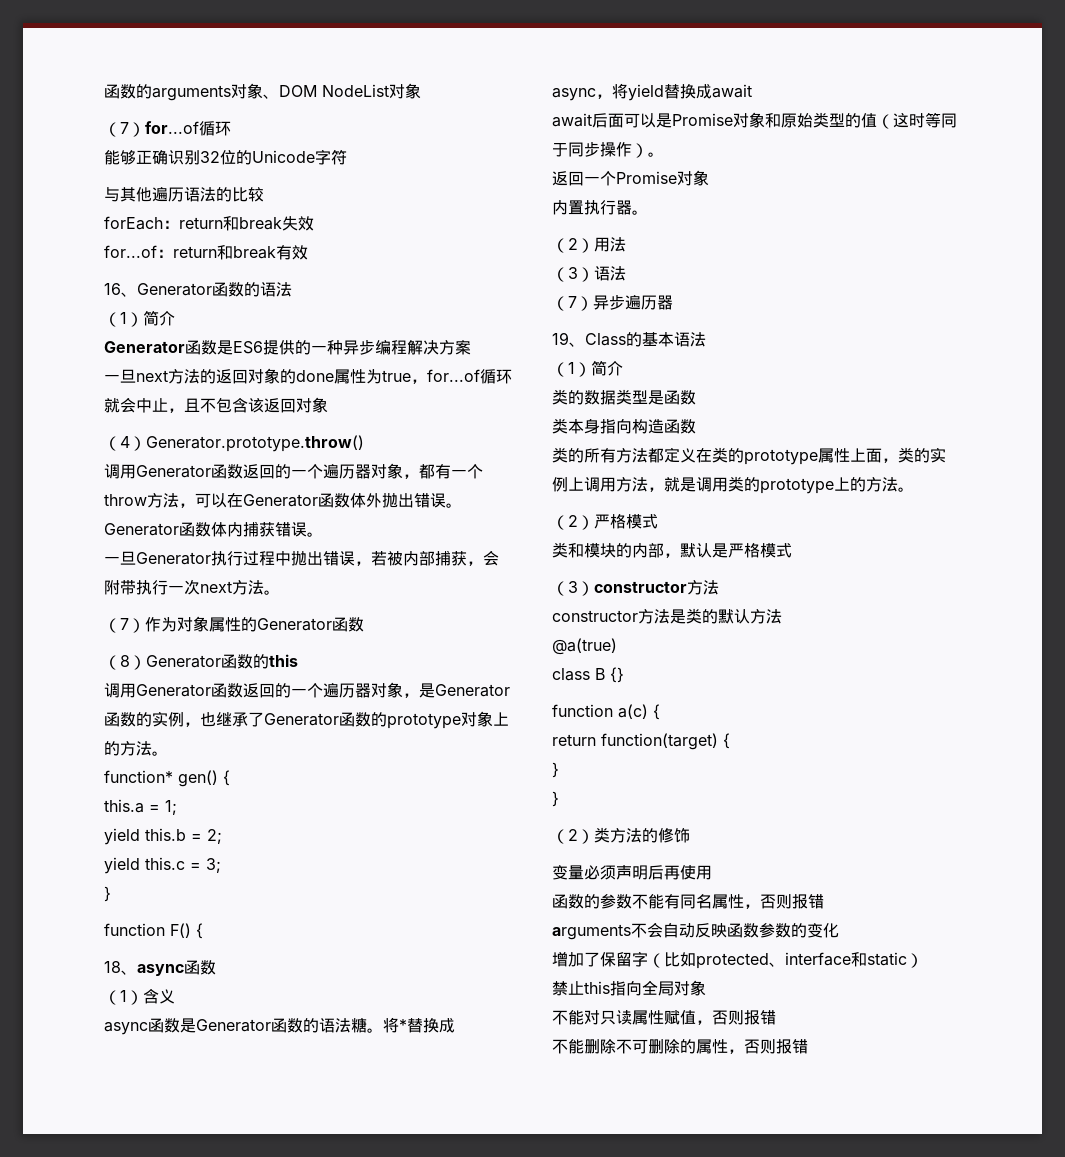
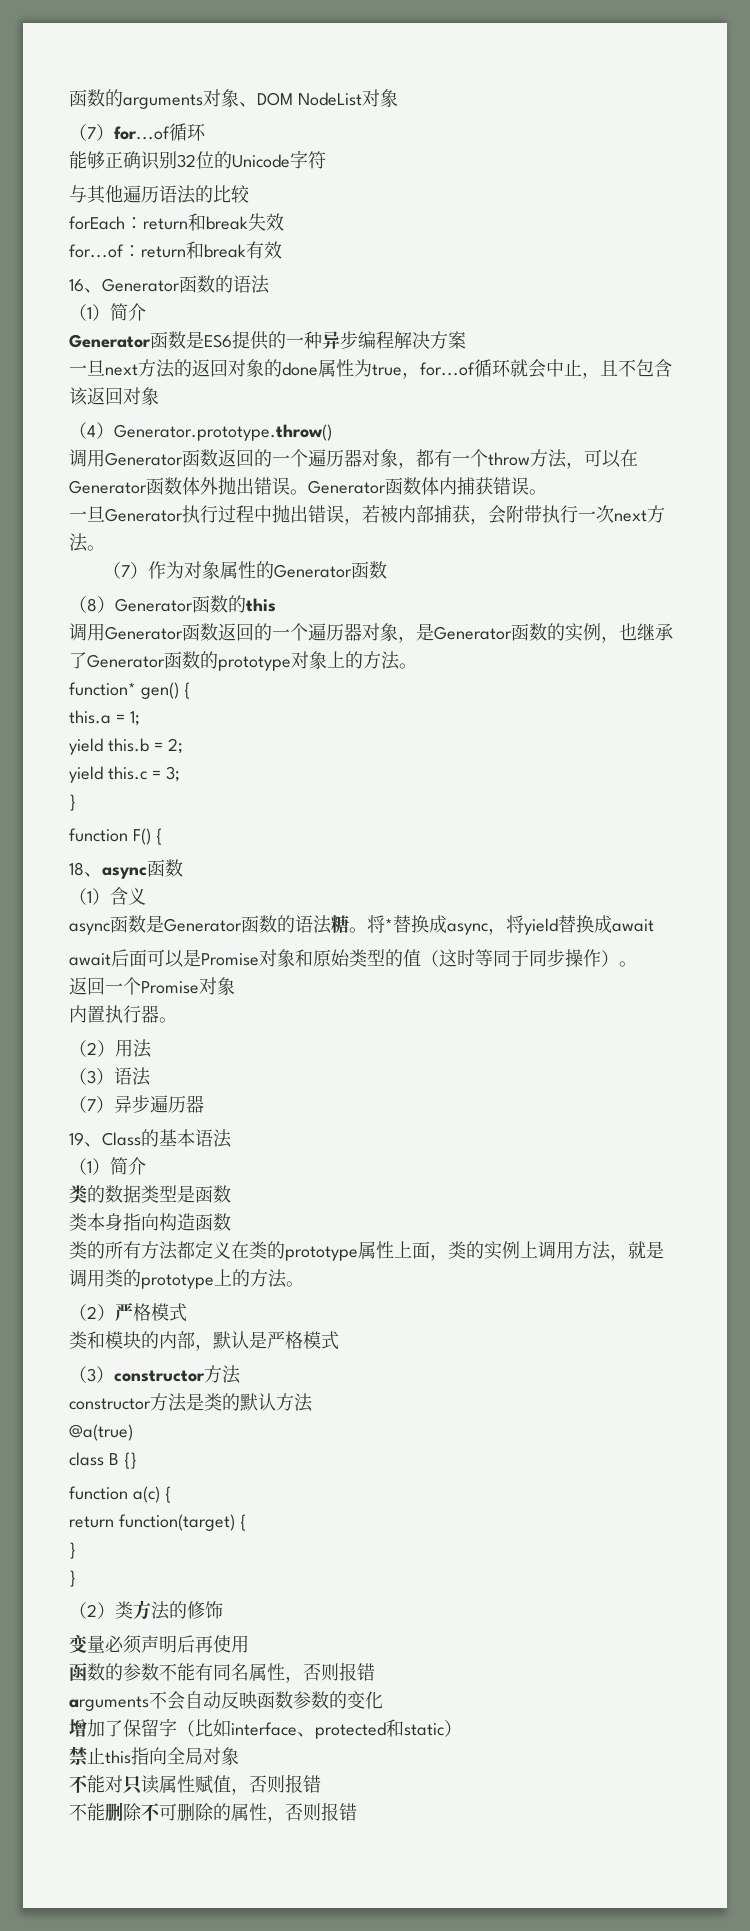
[696,952,851,969] protected、interface -> [231,1722,386,1739] interface、protected

